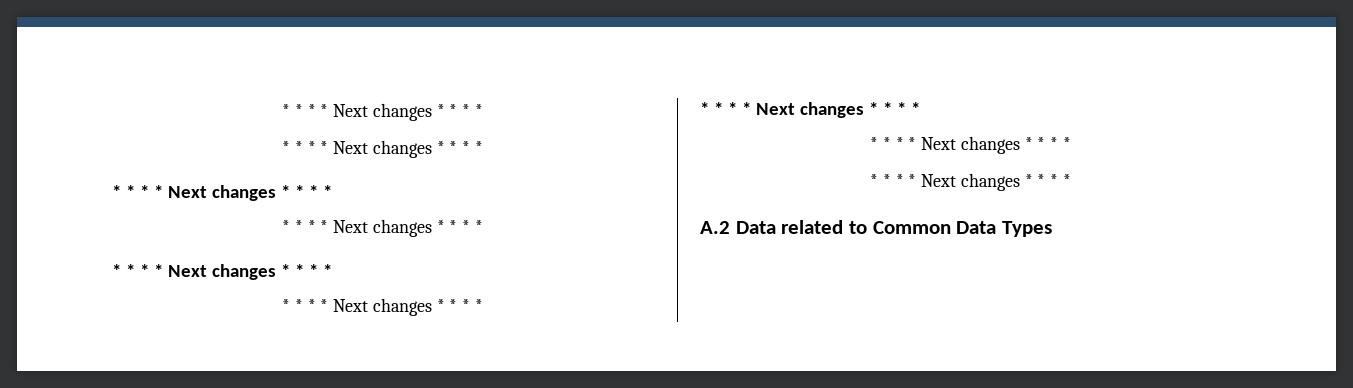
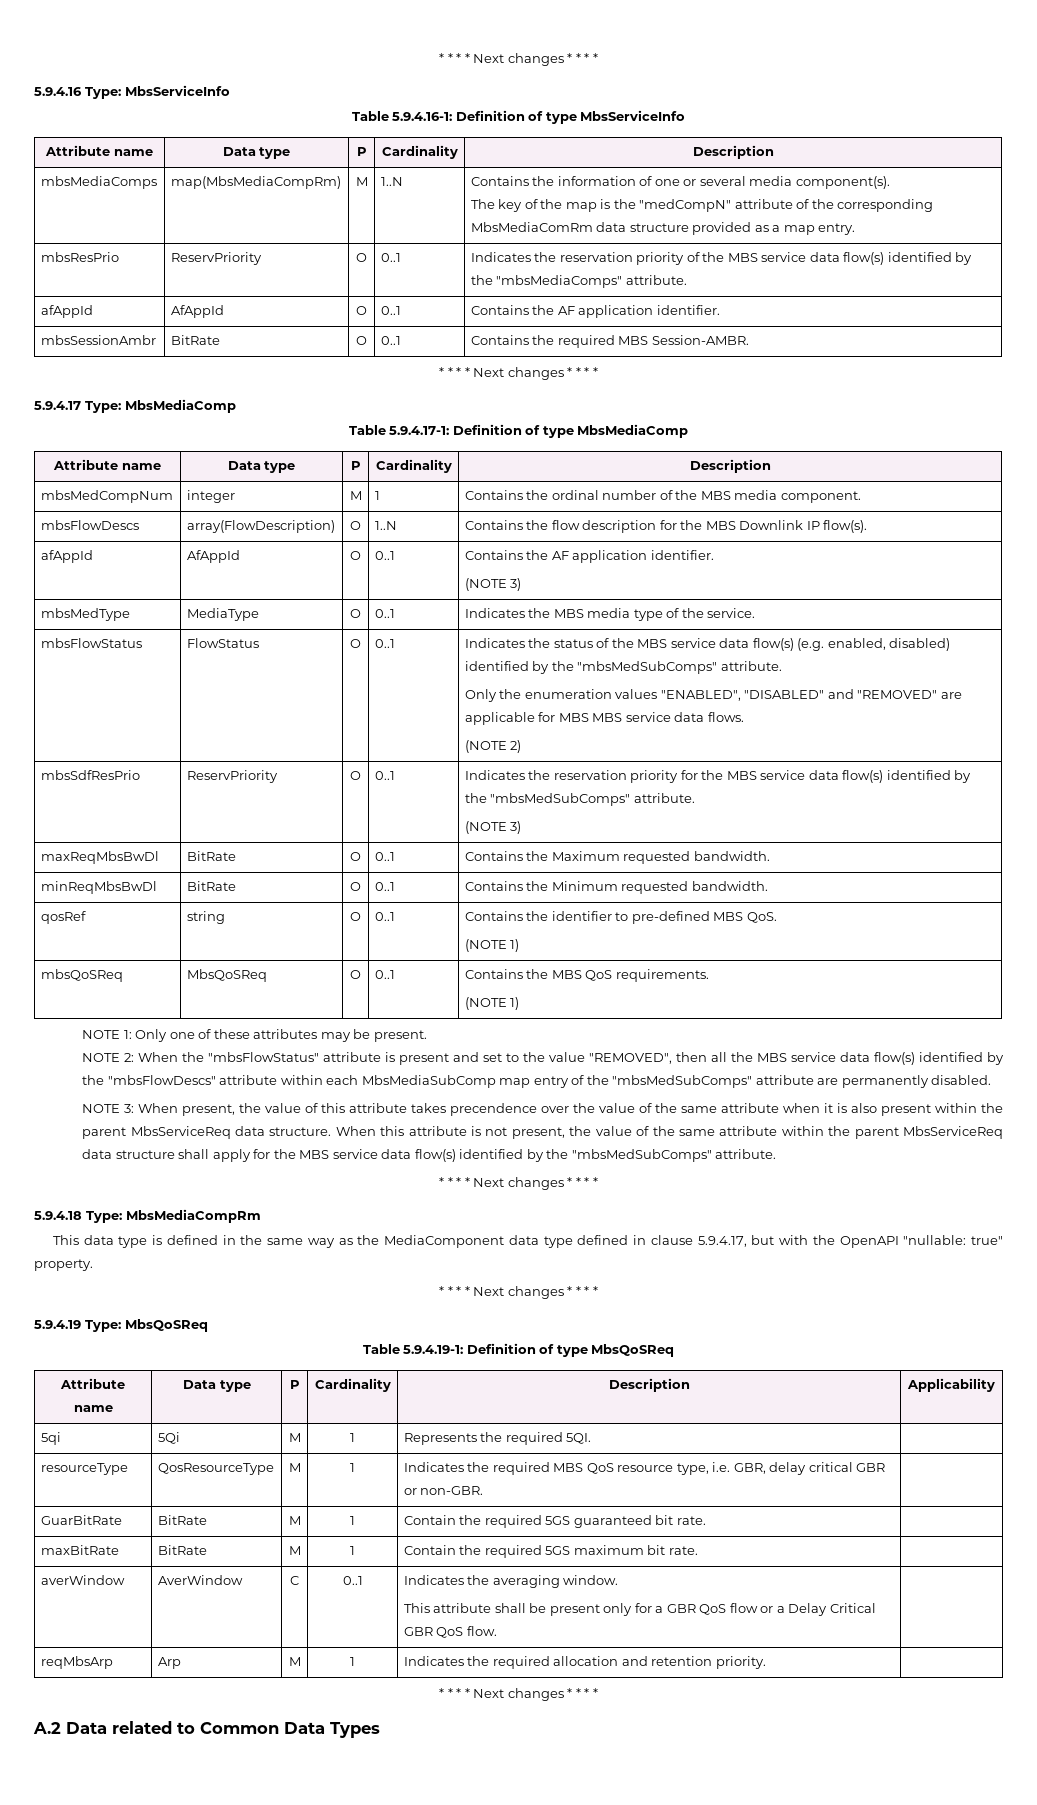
(483, 110) none -> [34,85,230,99] [351,110,686,124] [45,145,153,156] [222,147,291,159] [356,147,367,156] [381,145,458,159] [692,145,774,159] [40,176,157,189] [170,176,341,189] [355,177,368,186] [380,177,403,186] [470,176,890,189] [470,199,934,212] [470,222,856,235] [40,252,119,262] [170,252,262,265] [356,253,367,262] [380,253,401,262] [470,252,973,265] [470,275,687,288] [40,305,93,318] [170,305,224,318] [356,306,367,315] [380,306,401,315] [470,305,720,318] [40,335,156,345] [170,335,220,345] [356,336,367,345] [380,336,401,345] [470,335,749,348] // 5.9.4.16 Type: MbsServiceInfo // Table 5.9.4.16-1: Definition of type MbsServiceInfo // Attribute name | Data type | P | Cardinality | Description // mbsMediaComps | map(MbsMediaCompRm) | M | 1..N | Contains the information of one or several media component(s). // The key of the map is the "medCompN" attribute of the corresponding MbsMediaComRm data structure provided as a map entry. // mbsResPrio | ReservPriority | O | 0..1 | Indicates the reservation priority of the MBS service data flow(s) identified by the "mbsMediaComps" attribute. // afAppId | AfAppId | O | 0..1 | Contains the AF application identifier. // mbsSessionAmbr | BitRate | O | 0..1 | Contains the required MBS Session-AMBR.
[112,185,332,201] * * * * Next changes * * * * -> [34,399,236,413] [348,424,689,438] [53,459,161,470] [227,461,296,473] [350,461,361,470] [375,459,452,473] [689,459,771,473] [40,490,173,503] [186,490,235,503] [349,491,362,500] [374,491,380,500] [464,490,861,503] [40,520,139,530] [186,520,335,533] [350,521,361,530] [374,521,397,530] [464,520,868,533] [40,550,93,563] [186,550,240,563] [350,551,361,560] [374,551,395,560] [464,550,714,563] [464,578,522,591] [40,608,130,621] [186,608,259,621] [350,609,361,618] [374,609,395,618] [464,608,756,621] [40,638,142,648] [186,638,259,648] [350,639,361,648] [374,639,395,648] [464,638,951,651] [464,661,782,674] [464,689,962,702] [464,712,744,725] [464,740,522,753] [40,770,140,780] [186,770,278,783] [350,771,361,780] [374,771,395,780] [464,770,972,783] [464,793,695,806] [464,821,522,834] [40,851,159,864] [186,851,236,861] [350,852,361,861] [374,852,395,861] [464,851,770,864] [40,881,157,894] [186,881,236,891] [350,882,361,891] [374,882,395,891] [464,881,768,894] [40,911,86,924] [186,911,225,924] [350,912,361,921] [374,912,395,921] [464,911,777,924] [464,939,520,952] [40,969,123,982] [186,969,267,982] [350,970,361,979] [374,970,395,979] [464,969,709,982] [464,997,520,1010] [82,1029,427,1042] [82,1052,1004,1065] [82,1075,992,1088] [82,1103,1004,1116] [82,1126,1003,1139] [82,1149,777,1162] 5.9.4.17 Type: MbsMediaComp // Table 5.9.4.17-1: Definition of type MbsMediaComp // Attribute name | Data type | P | Cardinality | Description // mbsMedCompNum | integer | M | 1 | Contains the ordinal number of the MBS media component. // mbsFlowDescs | array(FlowDescription) | O | 1..N | Contains the flow description for the MBS Downlink IP flow(s). // afAppId | AfAppId | O | 0..1 | Contains the AF application identifier. // (NOTE 3) // mbsMedType | MediaType | O | 0..1 | Indicates the MBS media type of the service. // mbsFlowStatus | FlowStatus | O | 0..1 | Indicates the status of the MBS service data flow(s) (e.g. enabled, disabled) identified by the "mbsMedSubComps" attribute. // Only the enumeration values "ENABLED", "DISABLED" and "REMOVED" are applicable for MBS MBS service data flows. // (NOTE 2) // mbsSdfResPrio | ReservPriority | O | 0..1 | Indicates the reservation priority for the MBS service data flow(s) identified by the "mbsMedSubComps" attribute. // (NOTE 3) // maxReqMbsBwDl | BitRate | O | 0..1 | Contains the Maximum requested bandwidth. // minReqMbsBwDl | BitRate | O | 0..1 | Contains the Minimum requested bandwidth. // qosRef | string | O | 0..1 | Contains the identifier to pre-defined MBS QoS. // (NOTE 1) // mbsQoSReq | MbsQoSReq | O | 0..1 | Contains the MBS QoS requirements. // (NOTE 1) // NOTE 1: Only one of these attributes may be present. // NOTE 2: When the "mbsFlowStatus" attribute is present and set to the value "REMOVED", then all the MBS service data flow(s) identified by the "mbsFlowDescs" attribute within each MbsMediaSubComp map entry of the "mbsMedSubComps" attribute are permanently disabled. // NOTE 3: When present, the value of this attribute takes precendence over the value of the same attribute when it is also present within the parent MbsServiceReq data structure. When this attribute is not present, the value of the same attribute within the parent MbsServiceReq data structure shall apply for the MBS service data flow(s) identified by the "mbsMedSubComps" attribute.
[112,264,332,280] * * * * Next changes * * * * -> [34,1209,261,1223] [52,1235,1004,1248] [34,1259,93,1271] 5.9.4.18 Type: MbsMediaCompRm // This data type is defined in the same way as the MediaComponent data type defined in clause 5.9.4.17, but with the OpenAPI "nullable: true" property.
[700,102,920,118] [870,136,1071,154] * * * * Next changes * * * * // * * * * Next changes * * * * -> [34,1319,208,1332] [362,1343,675,1357] [60,1378,125,1389] [73,1405,113,1412] [182,1380,251,1392] [289,1380,300,1389] [314,1378,391,1392] [608,1378,690,1392] [907,1378,995,1392] [40,1432,61,1445] [157,1432,180,1444] [288,1433,301,1442] [350,1433,356,1442] [403,1432,592,1445] [40,1463,128,1475] [157,1463,274,1475] [288,1463,301,1472] [350,1463,356,1472] [403,1462,886,1475] [403,1486,484,1495] [40,1515,122,1525] [157,1515,207,1525] [288,1516,301,1525] [350,1516,356,1525] [403,1515,706,1528] [40,1545,119,1555] [157,1545,207,1555] [288,1546,301,1555] [350,1546,356,1555] [403,1545,698,1558] [40,1575,125,1585] [157,1575,243,1585] [290,1576,299,1585] [342,1576,363,1585] [403,1575,619,1588] [403,1603,876,1616] [403,1626,497,1638] [40,1656,113,1669] [157,1657,181,1669] [288,1657,301,1666] [350,1657,356,1666] [403,1656,766,1669] 5.9.4.19 Type: MbsQoSReq // Table 5.9.4.19-1: Definition of type MbsQoSReq // Attribute name | Data type | P | Cardinality | Description | Applicability // 5qi | 5Qi | M | 1 | Represents the required 5QI. | // resourceType | QosResourceType | M | 1 | Indicates the required MBS QoS resource type, i.e. GBR, delay critical GBR or non-GBR. | // GuarBitRate | BitRate | M | 1 | Contain the required 5GS guaranteed bit rate. | // maxBitRate | BitRate | M | 1 | Contain the required 5GS maximum bit rate. | // averWindow | AverWindow | C | 0..1 | Indicates the averaging window. // This attribute shall be present only for a GBR QoS flow or a Delay Critical GBR QoS flow. | // reqMbsArp | Arp | M | 1 | Indicates the required allocation and retention priority. |

